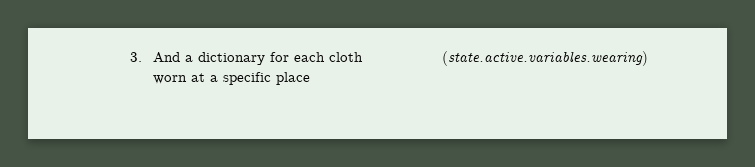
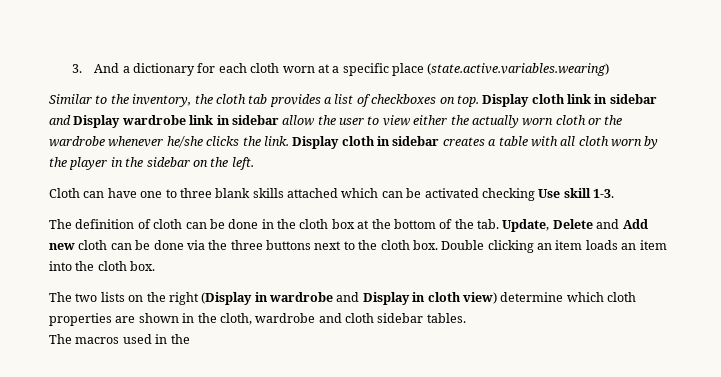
(649, 58) none -> [49,94,657,107] [49,115,623,128] [49,136,659,149] [49,157,254,170] [49,188,614,201] [49,219,648,232] [49,240,667,253] [49,261,156,271] [49,292,636,305] [49,313,466,326] [49,334,190,344] // Similar to the inventory, the cloth tab provides a list of checkboxes on top. Display cloth link in sidebar and Display wardrobe link in sidebar allow the user to view either the actually worn cloth or the wardrobe whenever he/she clicks the link. Display cloth in sidebar creates a table with all cloth worn by the player in the sidebar on the left. // Cloth can have one to three blank skills attached which can be activated checking Use skill 1-3. // The definition of cloth can be done in the cloth box at the bottom of the tab. Update, Delete and Add new cloth can be done via the three buttons next to the cloth box. Double clicking an item loads an item into the cloth box. // The two lists on the right (Display in wardrobe and Display in cloth view) determine which cloth properties are shown in the cloth, wardrobe and cloth sidebar tables. // The macros used in the

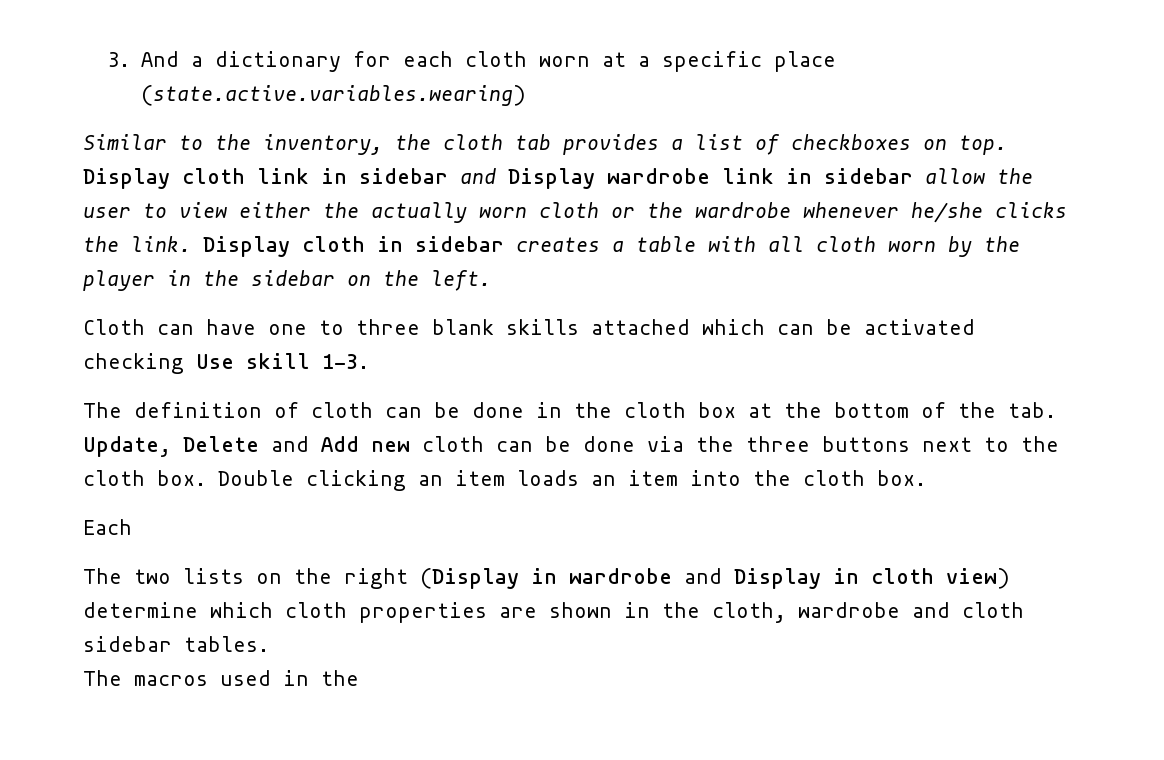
(156, 266) none -> [83,519,132,535] // Each

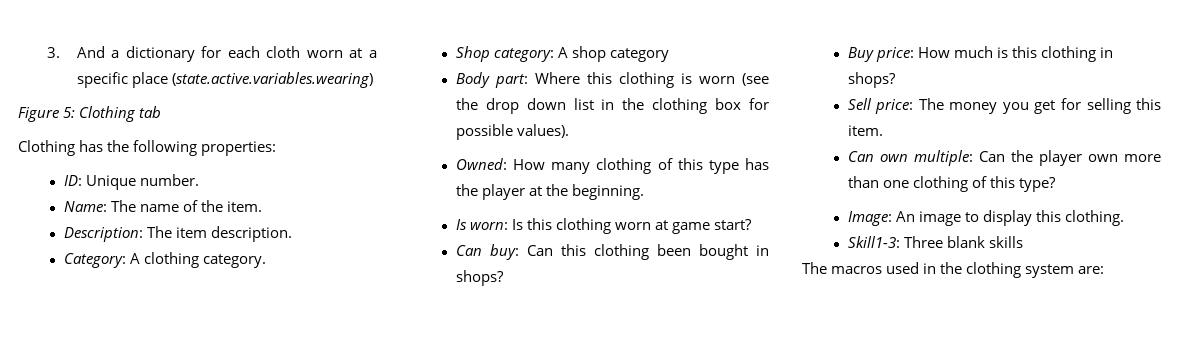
[83,134,1007,155] [83,168,1033,189] [83,202,1067,223] [83,236,1020,257] [83,270,491,291] [83,319,975,335] [83,353,369,374] [83,402,1056,418] [83,436,1059,457] [83,470,926,491] [83,519,132,535] [83,568,1010,589] [83,602,1024,623] [83,636,269,652] Similar to the inventory, the cloth tab provides a list of checkboxes on top. Display cloth link in sidebar and Display wardrobe link in sidebar allow the user to view either the actually worn cloth or the wardrobe whenever he/she clicks the link. Display cloth in sidebar creates a table with all cloth worn by the player in the sidebar on the left. // Cloth can have one to three blank skills attached which can be activated checking Use skill 1-3. // The definition of cloth can be done in the cloth box at the bottom of the tab. Update, Delete and Add new cloth can be done via the three buttons next to the cloth box. Double clicking an item loads an item into the cloth box. // Each // The two lists on the right (Display in wardrobe and Display in cloth view) determine which cloth properties are shown in the cloth, wardrobe and cloth sidebar tables. -> [18,106,162,122] [18,140,277,156] [63,174,200,190] [63,200,263,212] [63,226,293,242] [63,252,267,268] [455,46,670,62] [455,72,770,88] [455,98,769,114] [455,124,570,140] [455,158,769,174] [455,184,645,200] [455,218,753,234] [455,244,769,260] [455,270,504,286] [847,46,1114,62] [847,72,896,88] [847,98,1161,114] [847,125,883,136] [847,150,1161,166] [847,176,1057,192] [847,210,1125,226] [847,236,1024,248] Figure 5: Clothing tab // Clothing has the following properties: // ID: Unique number. // Name: The name of the item. // Description: The item description. // Category: A clothing category. // Shop category: A shop category // Body part: Where this clothing is worn (see the drop down list in the clothing box for possible values). // Owned: How many clothing of this type has the player at the beginning. // Is worn: Is this clothing worn at game start? // Can buy: Can this clothing been bought in shops? // Buy price: How much is this clothing in shops? // Sell price: The money you get for selling this item. // Can own multiple: Can the player own more than one clothing of this type? // Image: An image to display this clothing. // Skill1-3: Three blank skills
(359, 678) none -> [966,262,1105,278] clothing system are:

